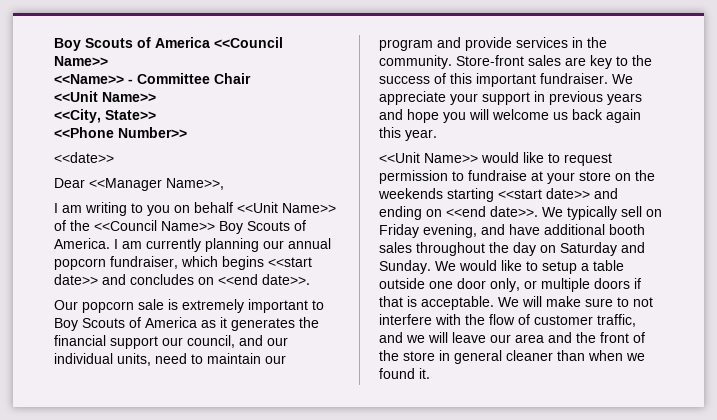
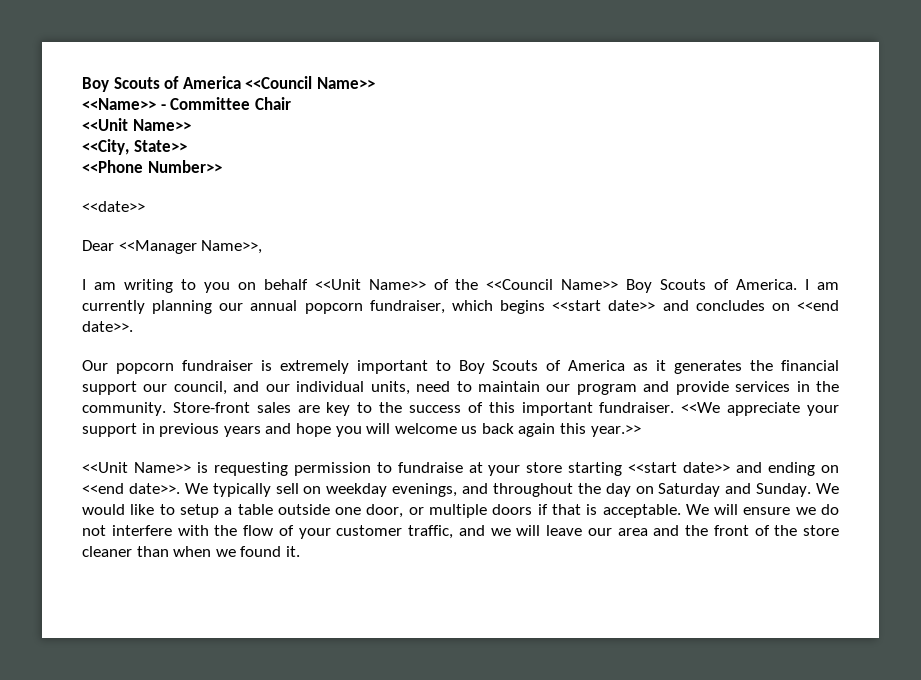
[138,299,164,310] sale -> [181,360,253,371] fundraiser
[612,74,633,84] We -> [681,402,721,413] <<We
[405,129,437,141] [379,152,612,166] year. // <<Unit Name>> would like to request -> [590,425,641,437] [82,462,288,476] year.>> // <<Unit Name>> is requesting
[615,170,655,181] [378,188,443,199] on the weekends -> (563, 467) none
[379,224,645,238] [379,242,412,253] Friday evening, and have additional booth sales -> [326,483,488,497] weekday evenings, and
[457,278,520,292] door only, -> [366,504,404,518] door,
[546,296,629,307] make sure to -> [743,504,839,515] ensure we do
(530, 319) none -> [298,528,331,539] your
[439,350,502,364] in general -> (839, 530) none

